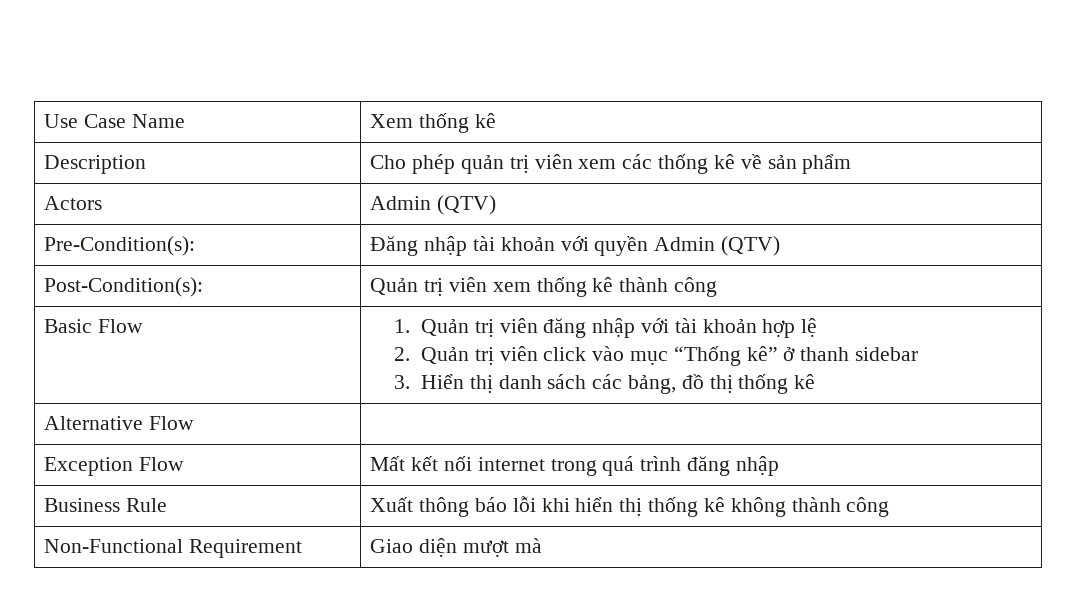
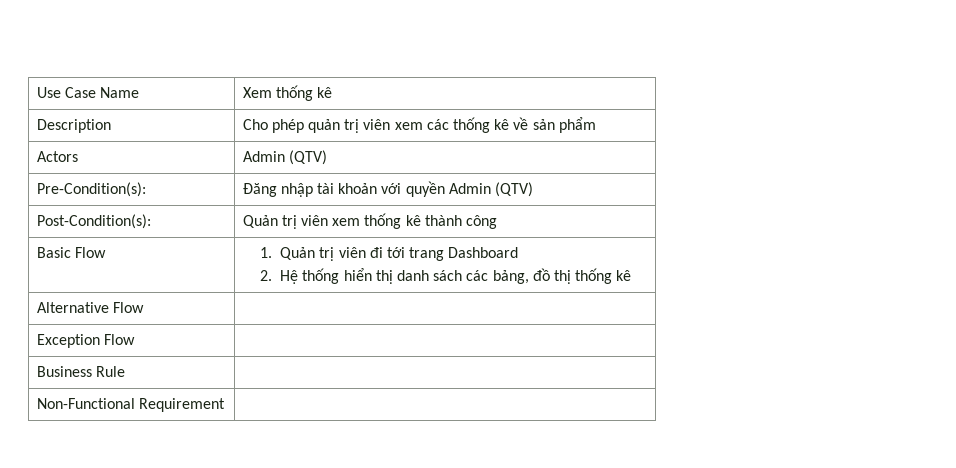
[543,318,818,338] [394,346,919,366] [394,374,465,389] đăng nhập với tài khoản hợp lệ // 2. Quản trị viên click vào mục “Thống kê” ở thanh sidebar // 3. Hiển -> [369,247,519,261] [260,268,372,284] đi tới trang Dashboard // 2. Hệ thống hiển
[370,456,779,476] [44,498,168,512] [370,496,890,517] [44,539,303,558] [370,538,542,557] Mất kết nối internet trong quá trình đăng nhập // Business Rule | Xuất thông báo lỗi khi hiển thị thống kê không thành công // Non-Functional Requirement | Giao diện mượt mà -> [36,366,125,377] [36,398,225,412] // Business Rule | // Non-Functional Requirement |

